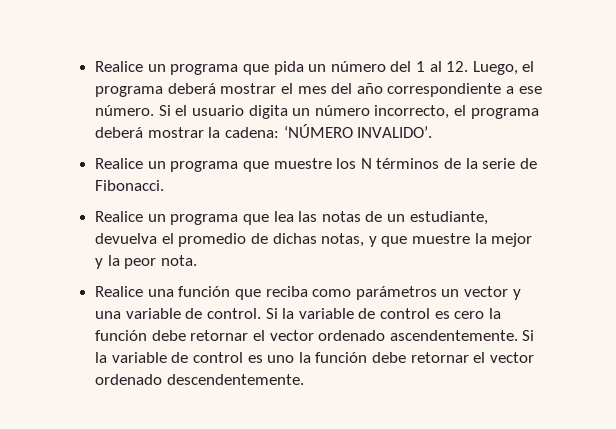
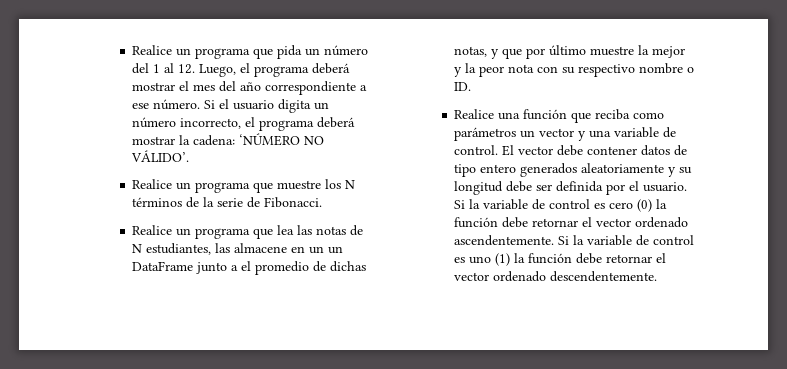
[357,126,433,138] INVALIDO’. -> [304,136,325,145] [131,150,190,162] NO VÁLIDO’.
[386,211,488,225] [95,233,158,244] un estudiante, devuelva -> [132,243,344,255] [132,261,239,274] N estudiantes, las almacene en un un DataFrame junto a
(408, 241) none -> [526,45,587,59] por último
[160,255,197,266] nota. -> [508,63,695,77] [454,82,472,91] nota con su respectivo nombre o ID.
(261, 313) none -> [502,145,688,156] [454,163,693,177] [454,181,688,195] El vector debe contener datos de tipo entero generados aleatoriamente y su longitud debe ser definida por el usuario.
(485, 315) none -> [637,199,653,212] (0)
(295, 359) none -> [495,253,511,266] (1)

